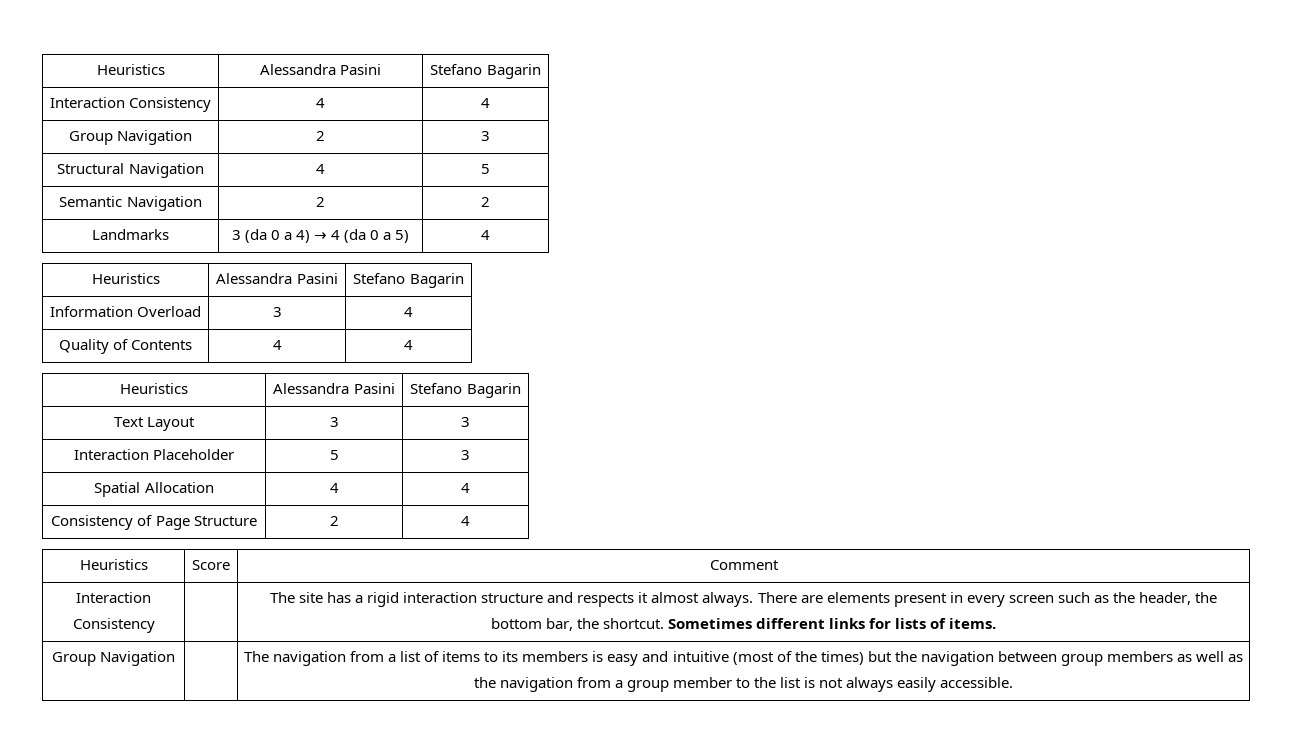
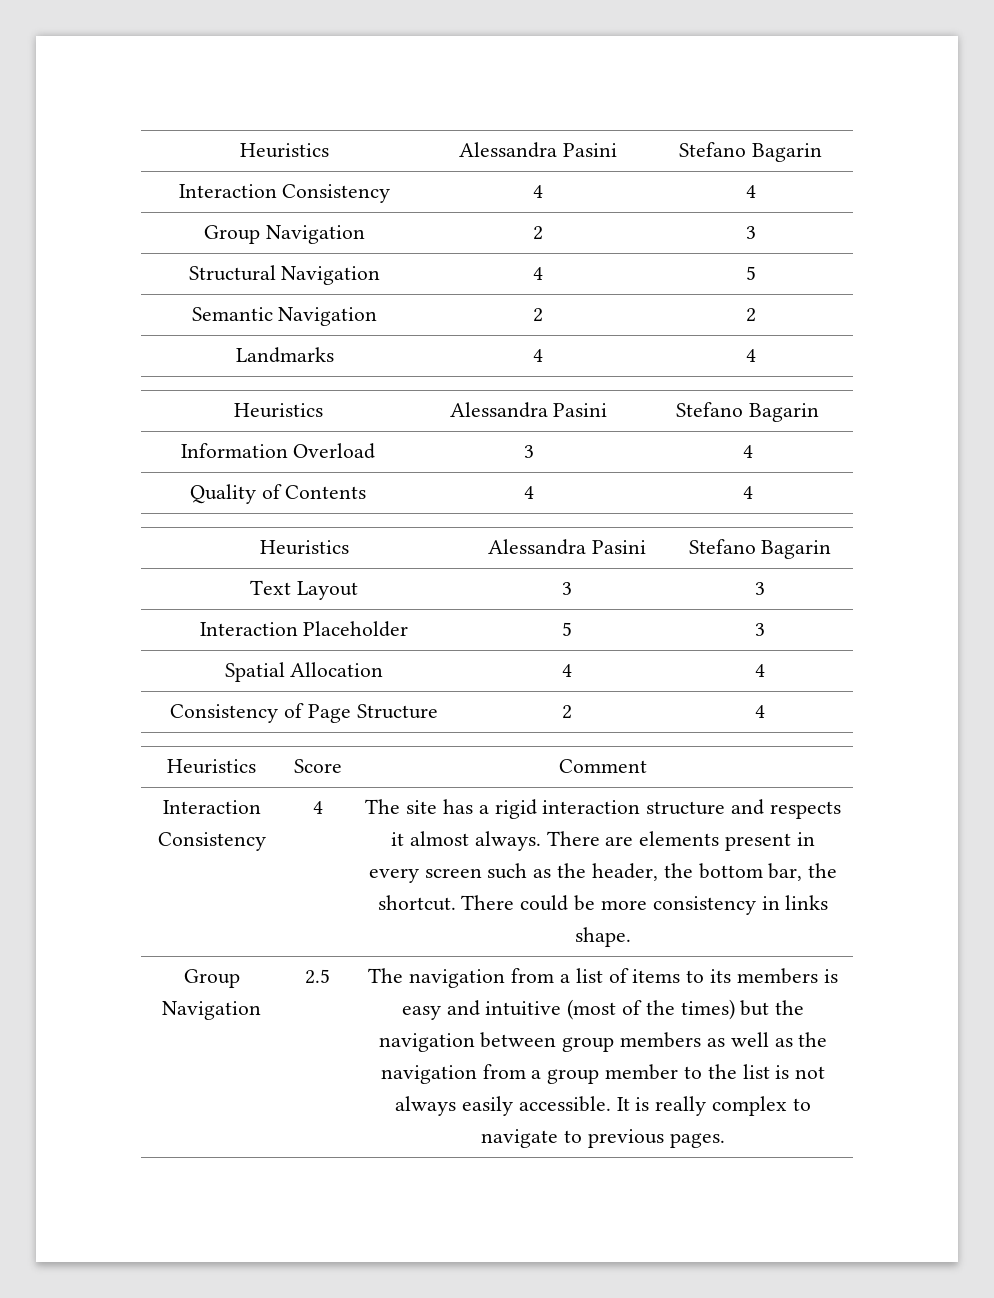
[231,229,410,243] 3 (da 0 a 4) → 4 (da 0 a 5) -> [533,349,543,362] 4
(155, 625) none -> [312,801,323,814] 4
[667,618,997,629] [51,651,176,666] Sometimes different links for lists of items. // Group Navigation | -> [461,895,829,915] [575,927,631,947] [183,969,240,988] [162,1001,261,1020] [305,969,330,984] There could be more consistency in links shape. // Group Navigation | 2.5
(1014, 682) none -> [616,1096,811,1116] [481,1129,725,1148] It is really complex to navigate to previous pages.

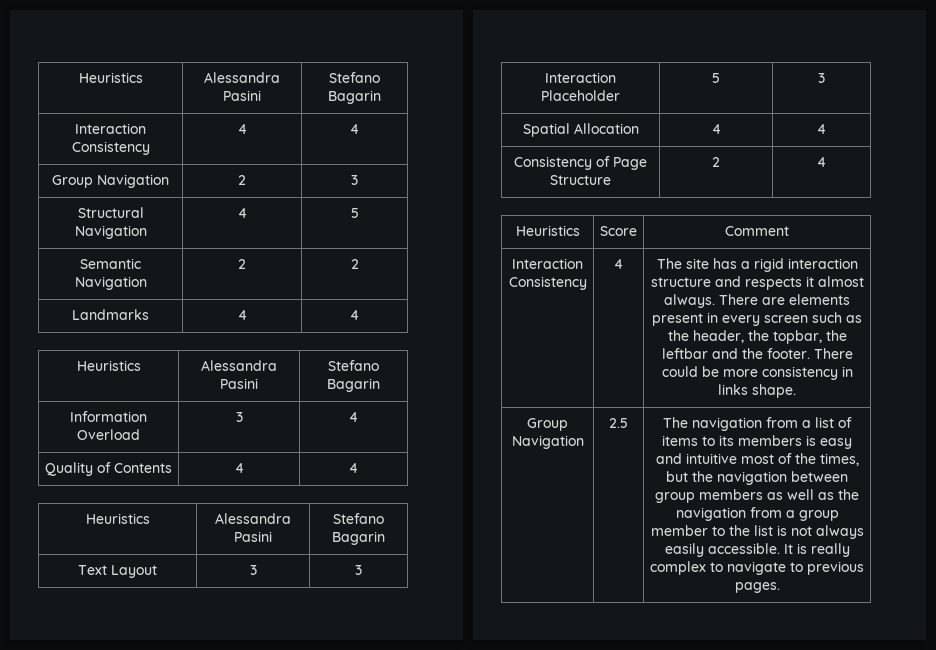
[698,863,838,881] [377,895,456,911] bottom bar, the shortcut. -> [772,330,847,344] [661,348,810,359] topbar, the leftbar and the footer.
[567,999,617,1020] (most -> [740,454,774,464] most
[680,999,735,1020] times) -> [819,453,859,466] times,

